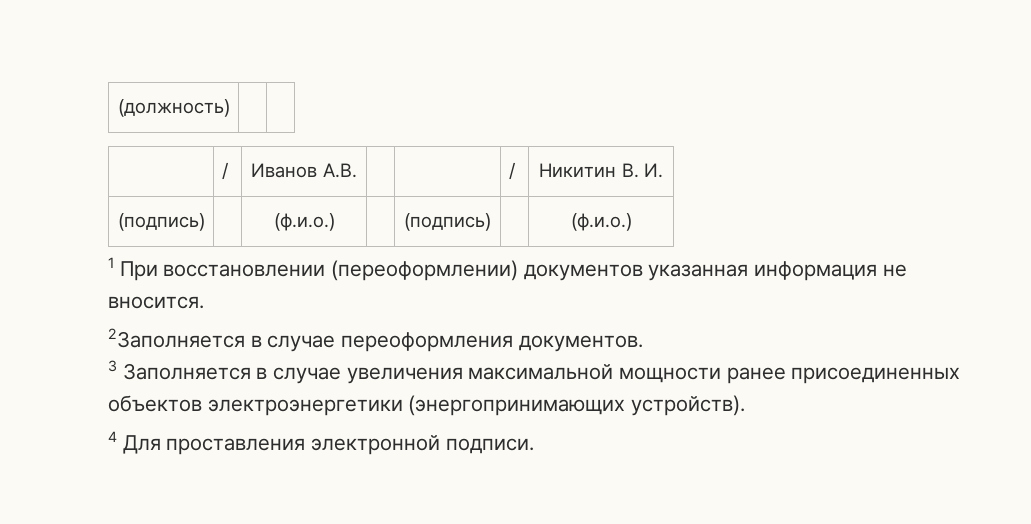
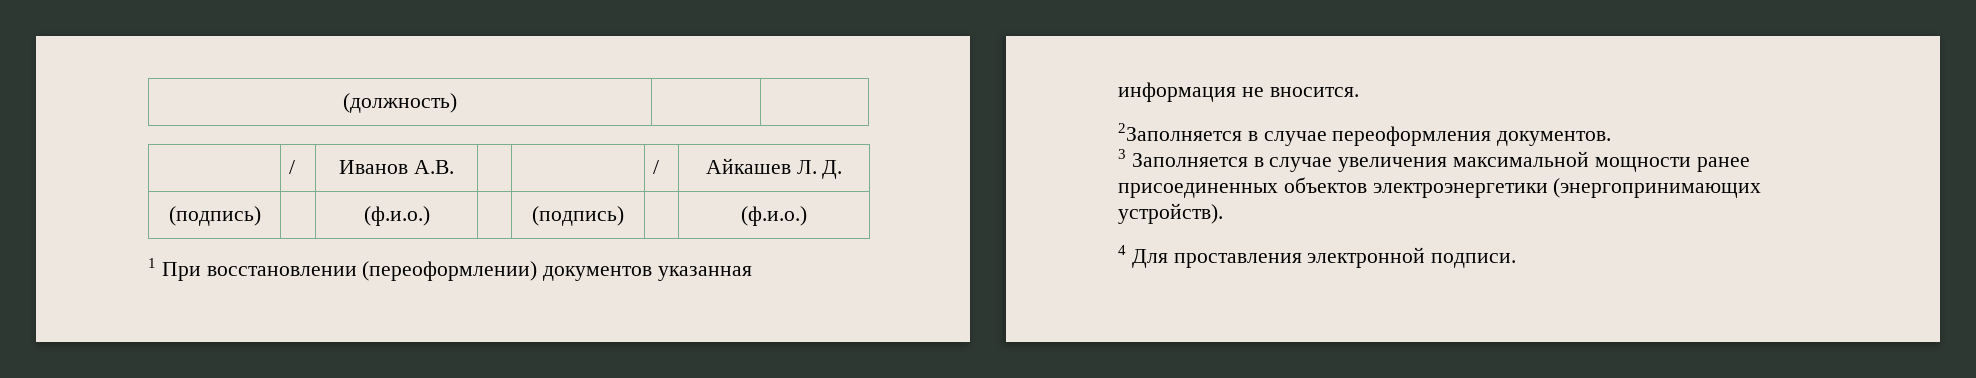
[539,163,663,178] Никитин В. И. -> [705,158,843,179] Айкашев Л. Д.

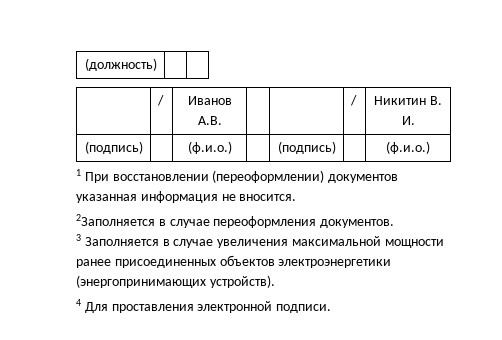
[705,158,843,179] Айкашев Л. Д. -> [374,96,442,105] [401,116,415,125] Никитин В. И.

